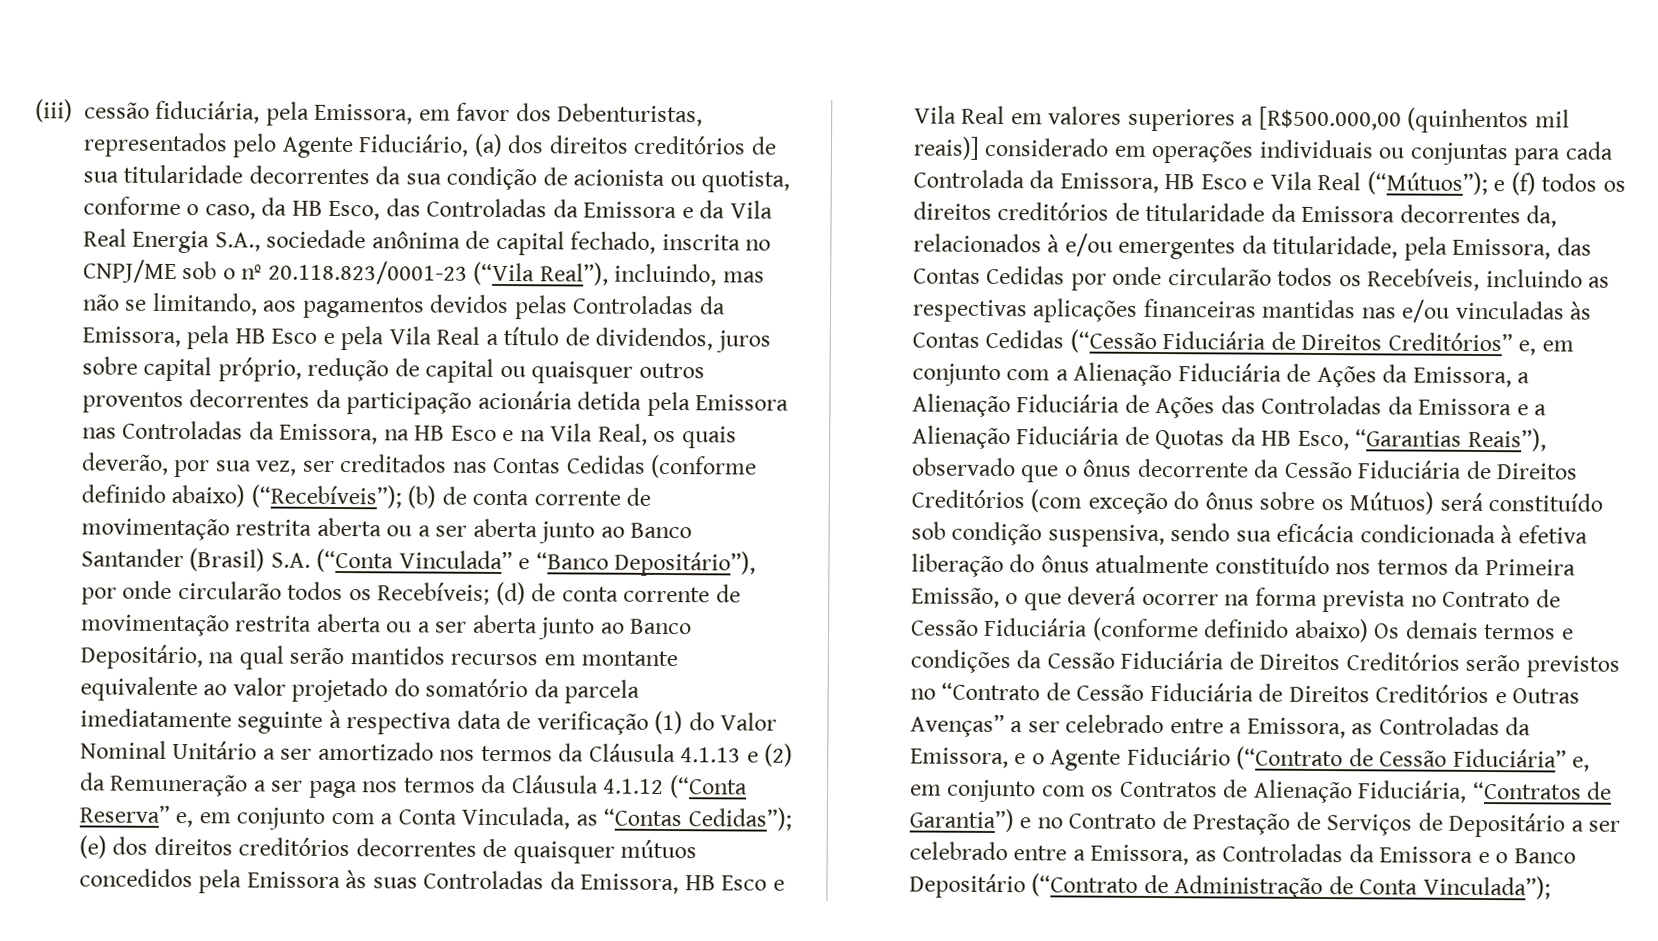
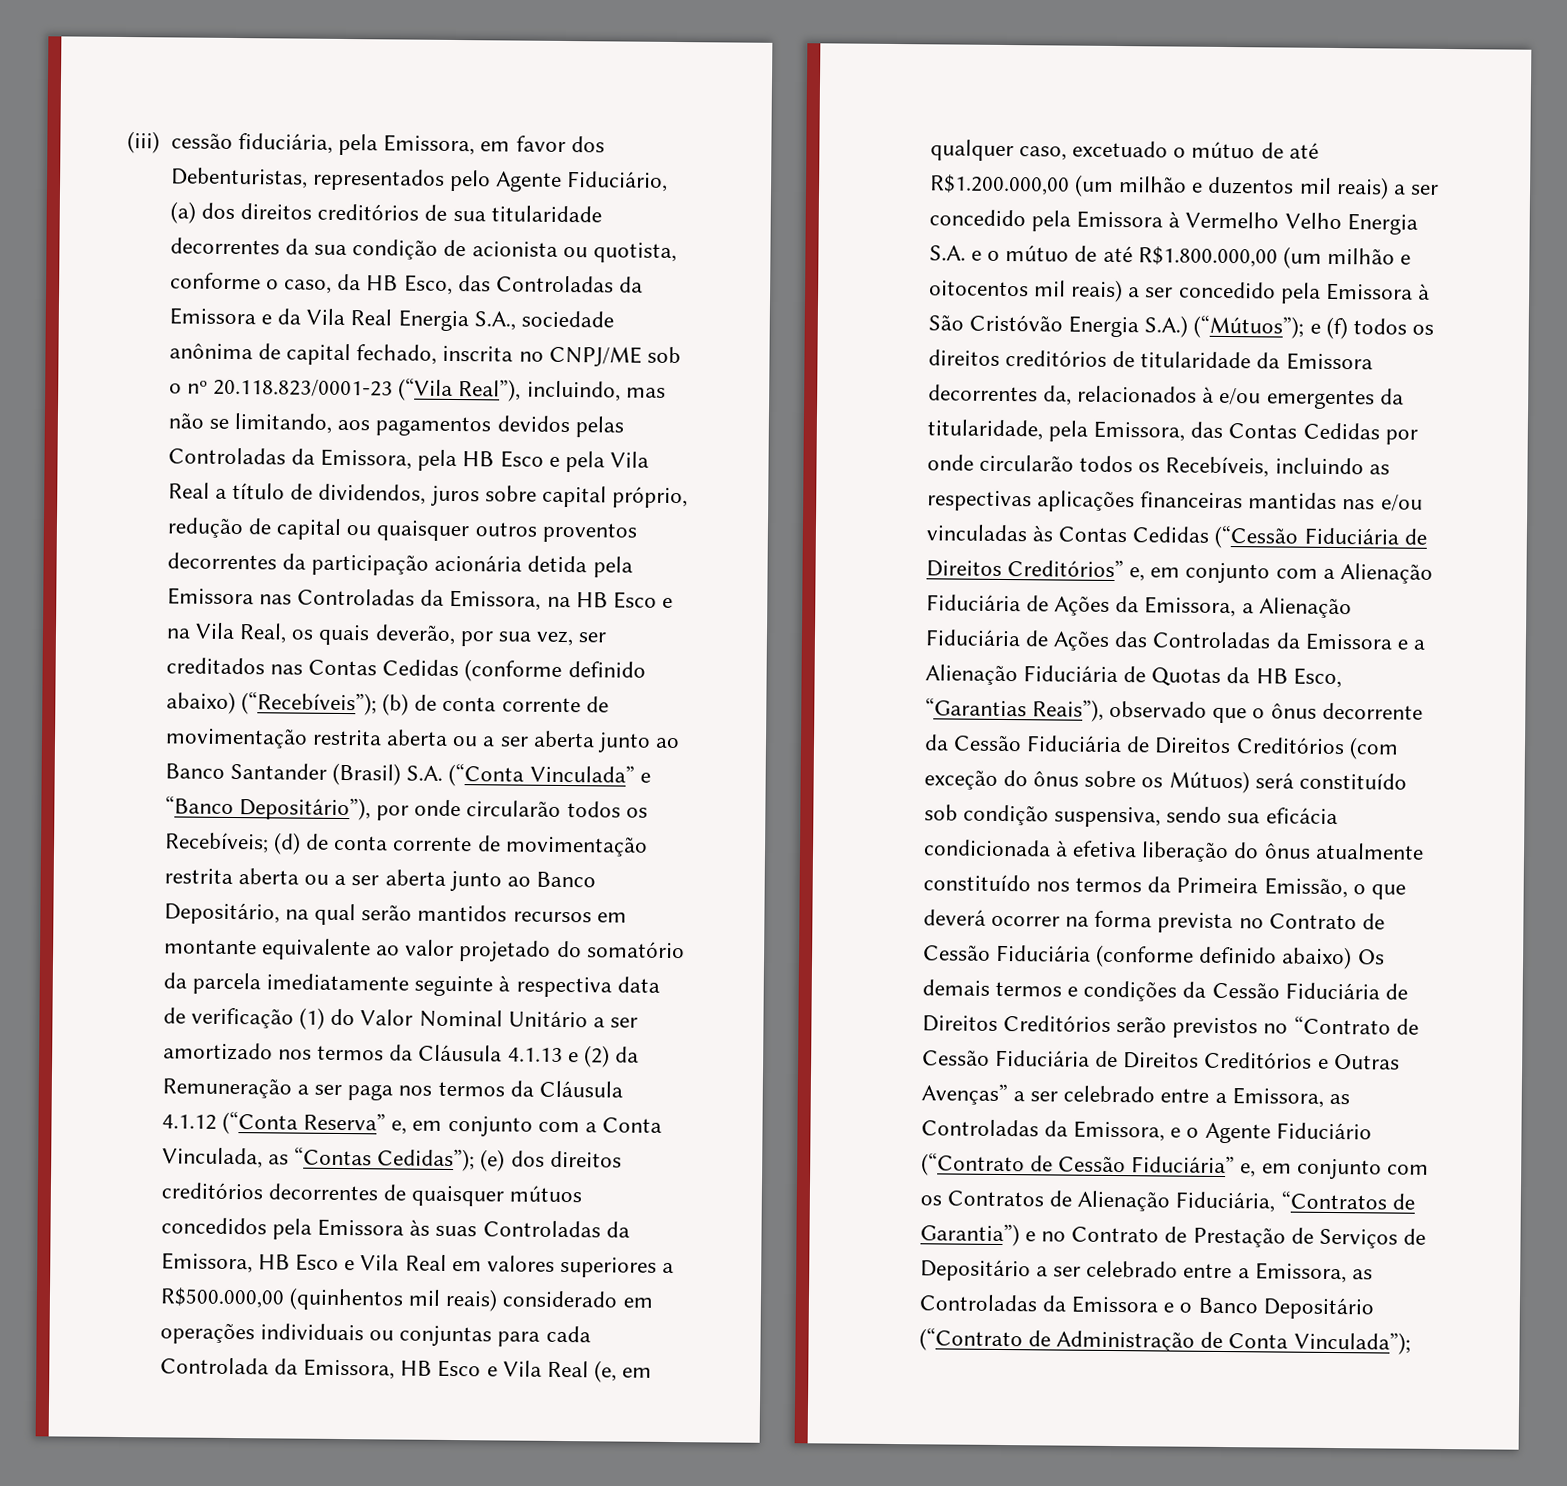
[1258,106,1402,131] [R$500.000,00 -> [159,1287,285,1309] R$500.000,00
[913,136,980,160] reais)] -> [445,1288,499,1312] reais)
(1362, 181) none -> [594,1360,653,1383] [929,139,1319,162] [928,174,1440,200] [928,209,1418,235] [928,244,1412,269] [928,279,1431,304] [927,314,1189,338] (e, em qualquer caso, excetuado o mútuo de até R$1.200.000,00 (um milhão e duzentos mil reais) a ser concedido pela Emissora à Vermelho Velho Energia S.A. e o mútuo de até R$1.800.000,00 (um milhão e oitocentos mil reais) a ser concedido pela Emissora à São Cristóvão Energia S.A.)

